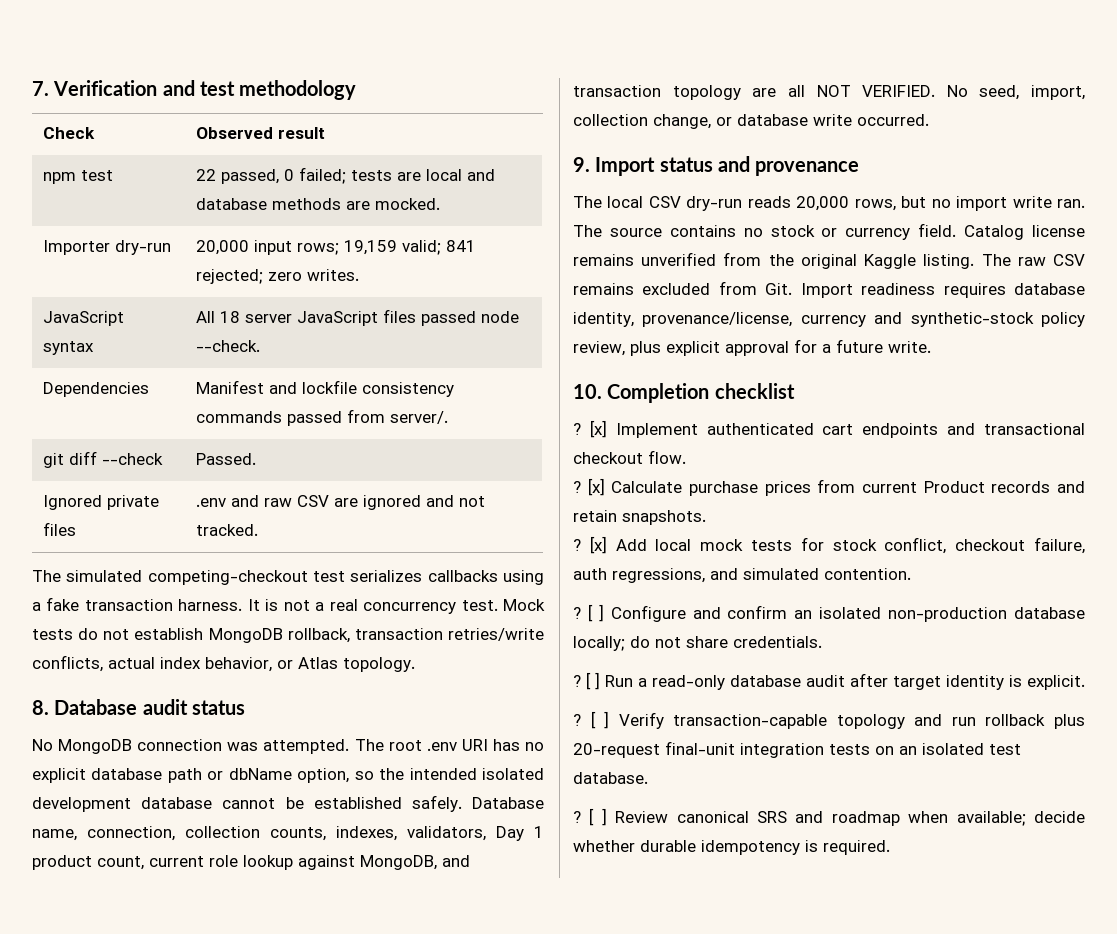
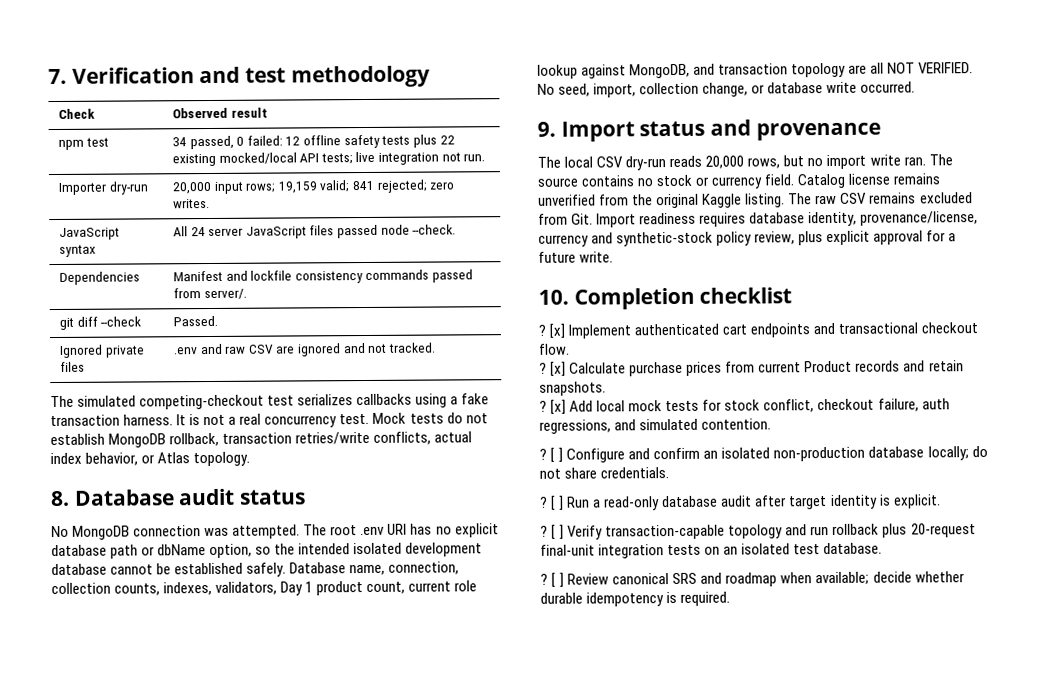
[195,169,216,181] 22 -> [171,137,187,147] 34
[298,167,495,184] [195,198,440,210] failed; tests are local and database methods are mocked. -> [246,134,455,149] [171,151,486,167] failed: 12 offline safety tests plus 22 existing mocked/local API tests; live integration not run.
[219,311,240,323] 18 -> [190,227,206,237] 24

